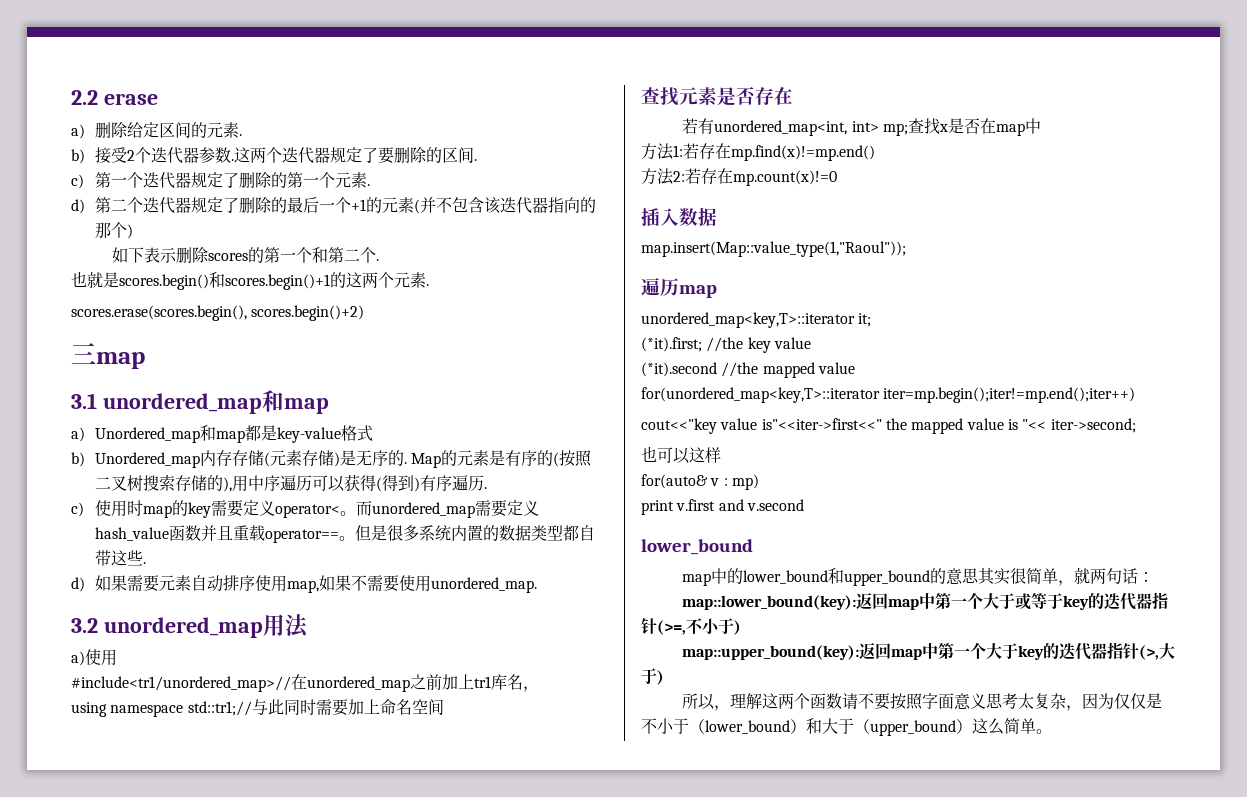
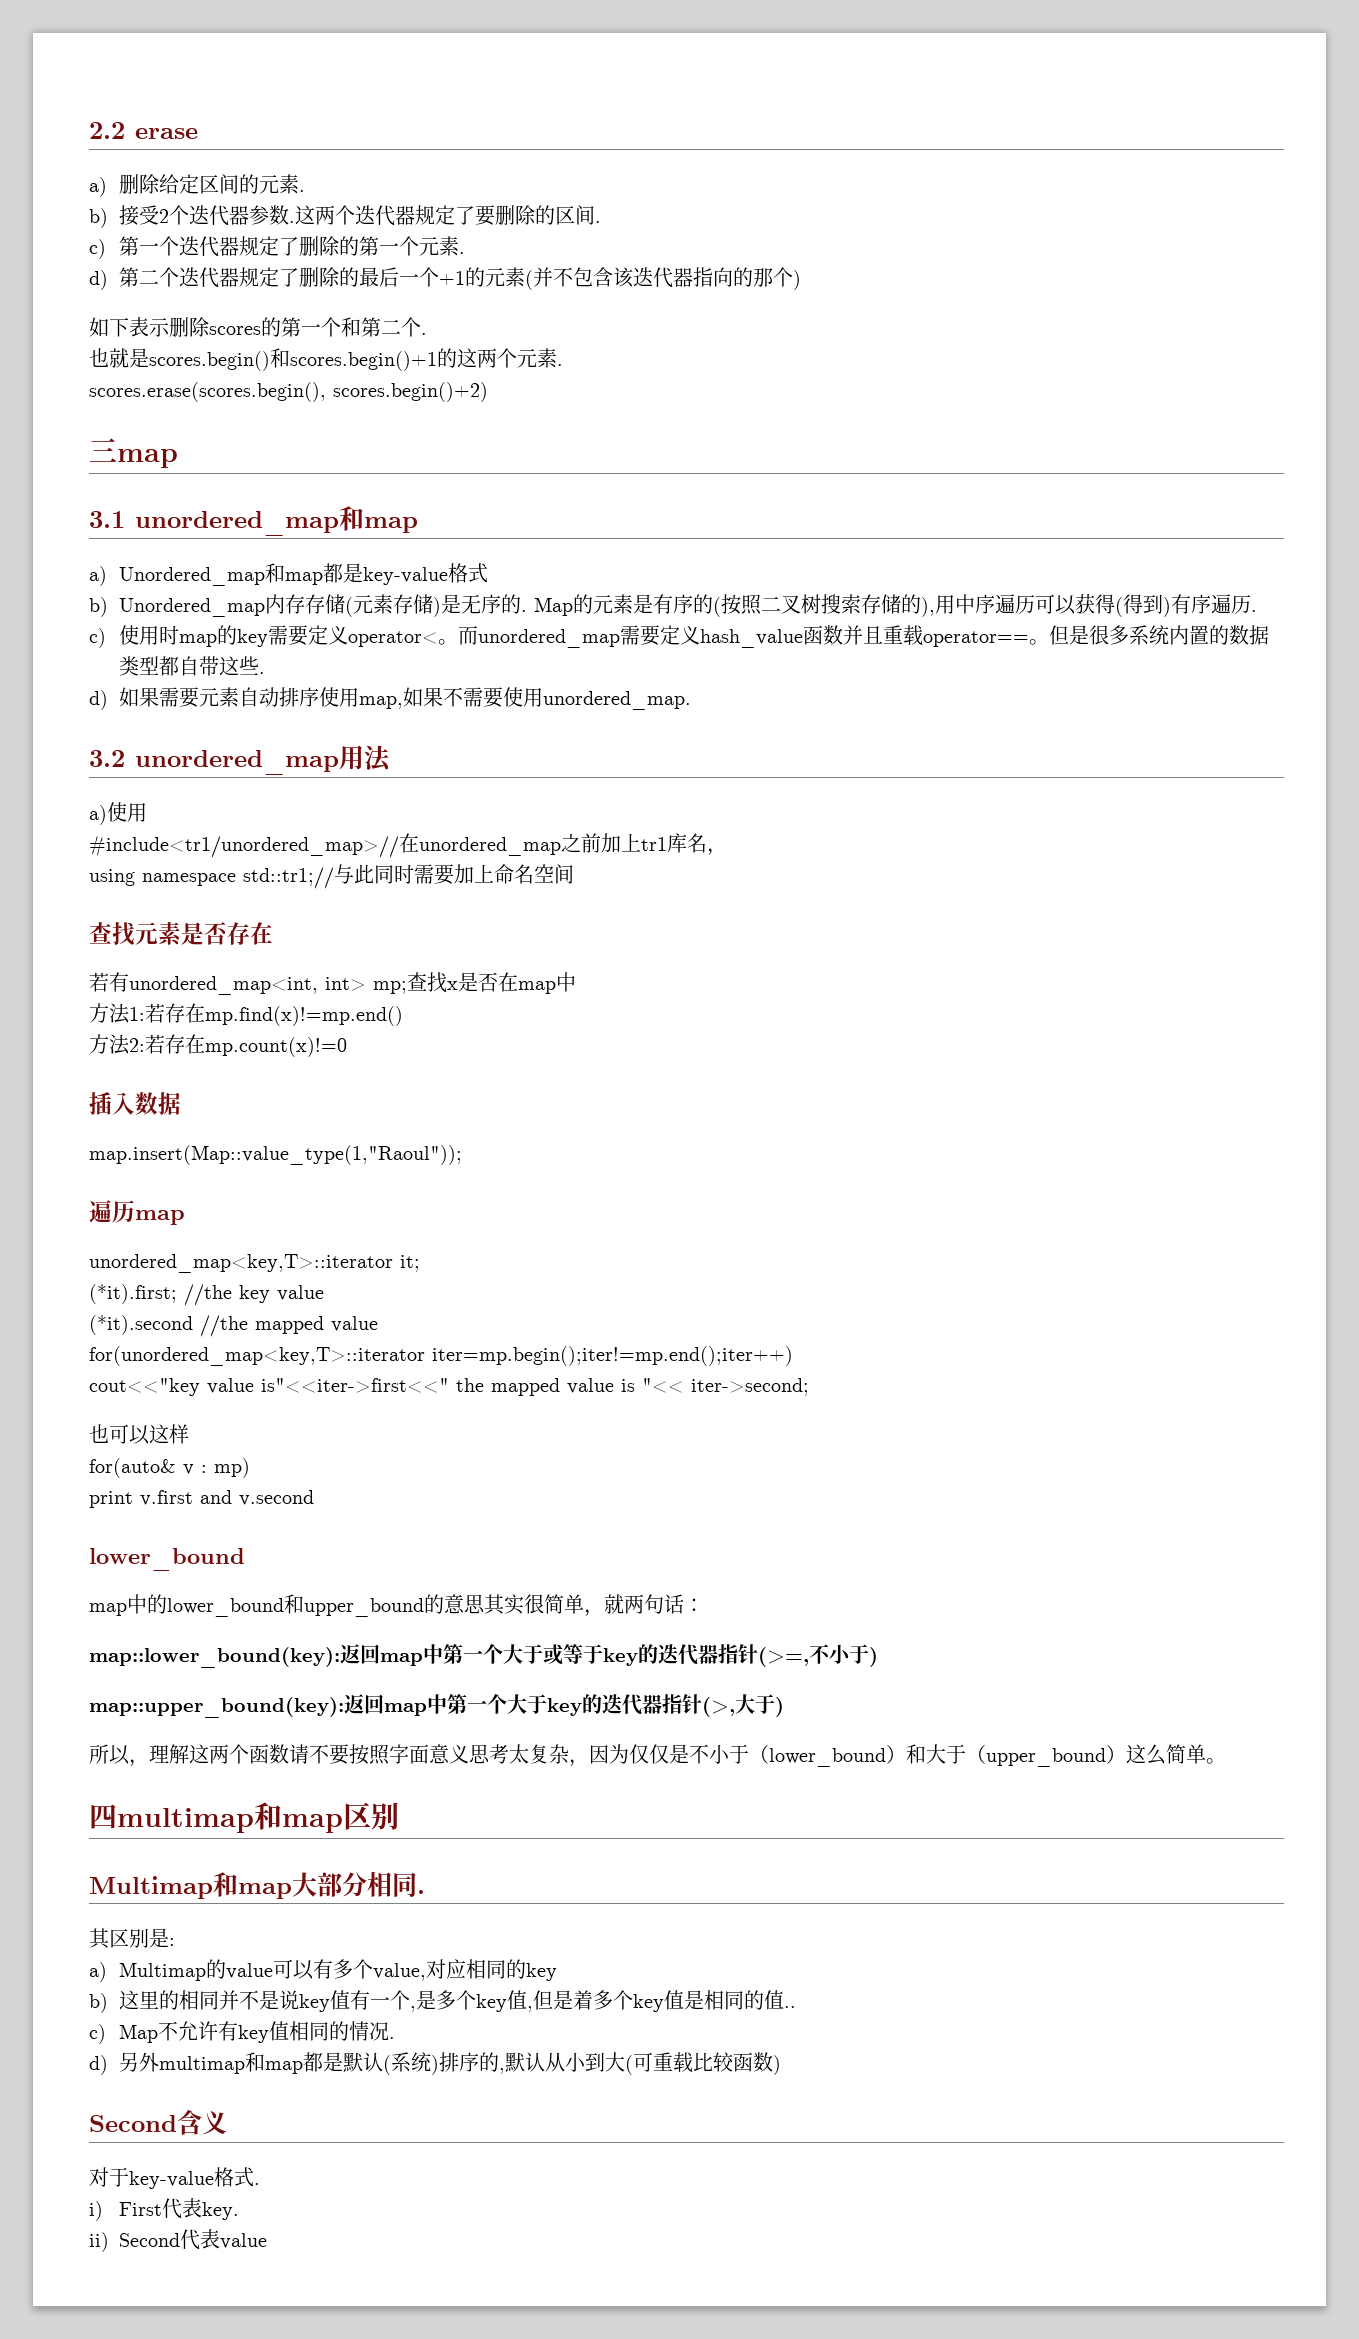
(1052, 731) none -> [89,1802,399,1833] [89,1871,425,1899] [89,1928,175,1949] [89,1959,557,1982] [89,1990,796,2013] [89,2021,395,2044] [89,2052,781,2075] [89,2110,227,2135] [89,2167,260,2189] [89,2198,239,2221] [89,2229,267,2252] // 四multimap和map区别 // Multimap和map大部分相同. // 其区别是: // a) Multimap的value可以有多个value,对应相同的key // b)这里的相同并不是说key值有一个,是多个key值,但是着多个key值是相同的值.. // c) Map不允许有key值相同的情况. // d)另外multimap和map都是默认(系统)排序的,默认从小到大(可重载比较函数) // Second含义 // 对于key-value格式. // i) First代表key. // ii) Second代表value

